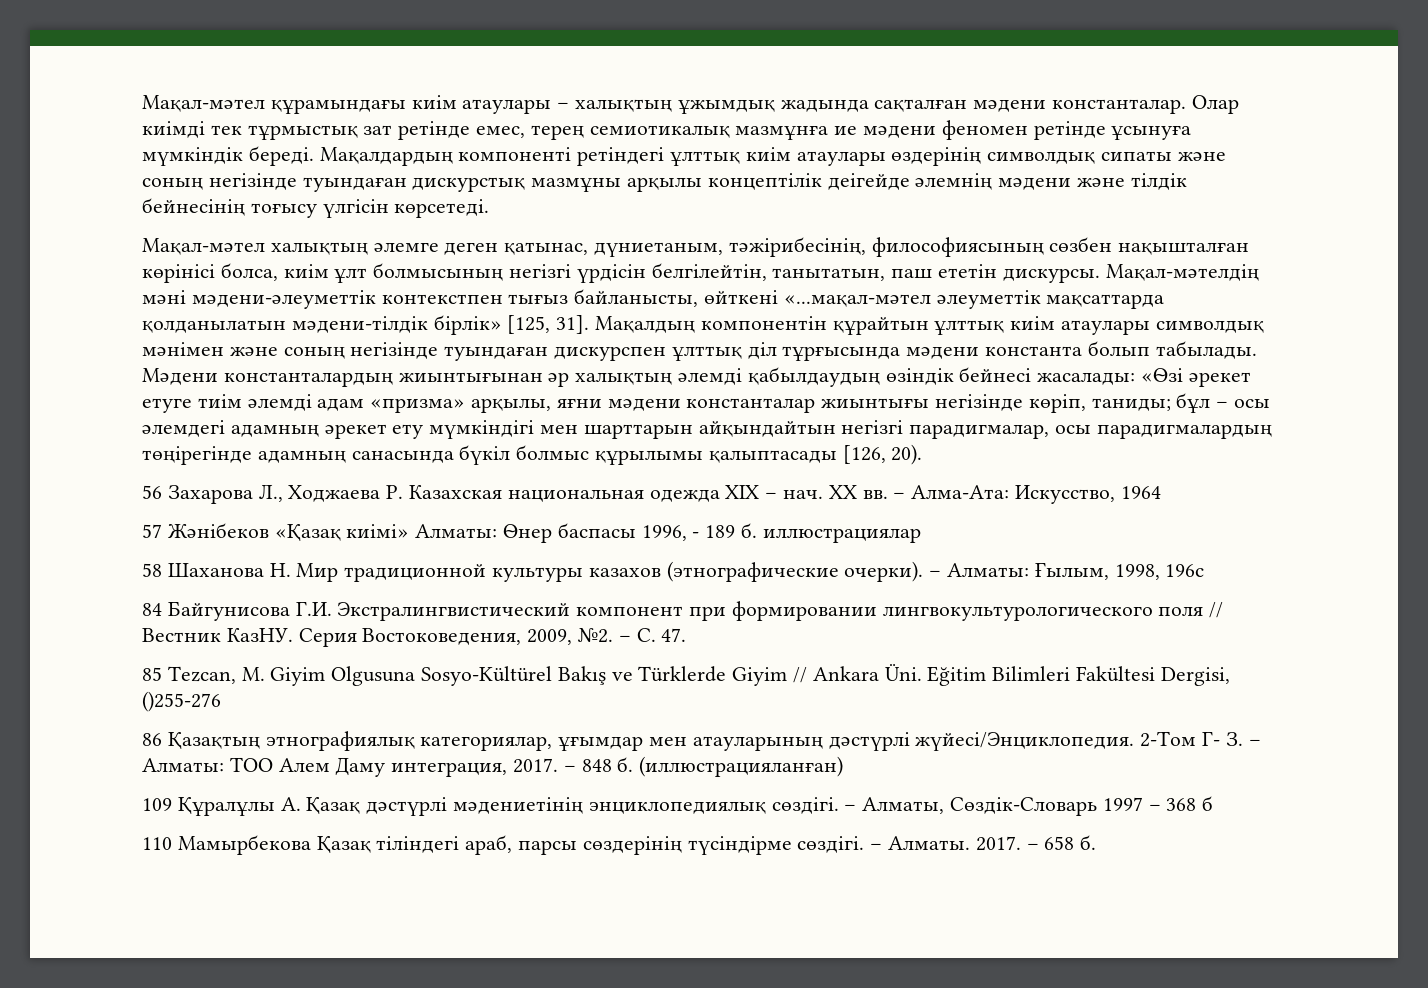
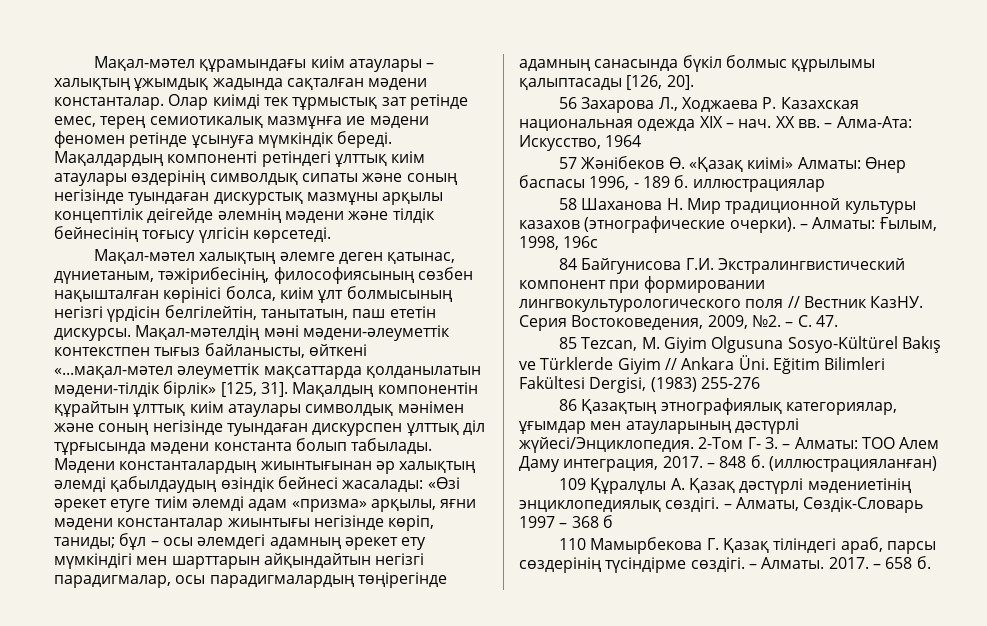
[891,444,923,465] 20). -> [666,75,694,90] 20].
(269, 530) none -> [668,157,685,169] Ө.
[142,691,221,712] ()255-276 -> [650,377,760,392] (1983) 255-276
(311, 845) none -> [706,538,719,550] Г.

